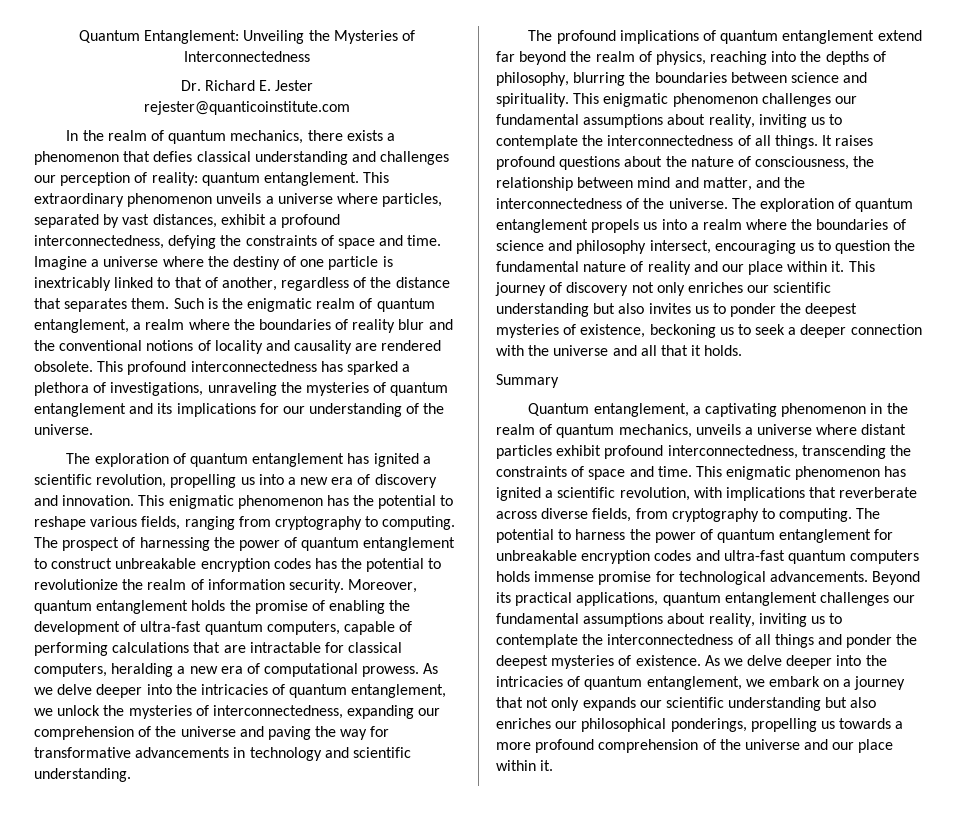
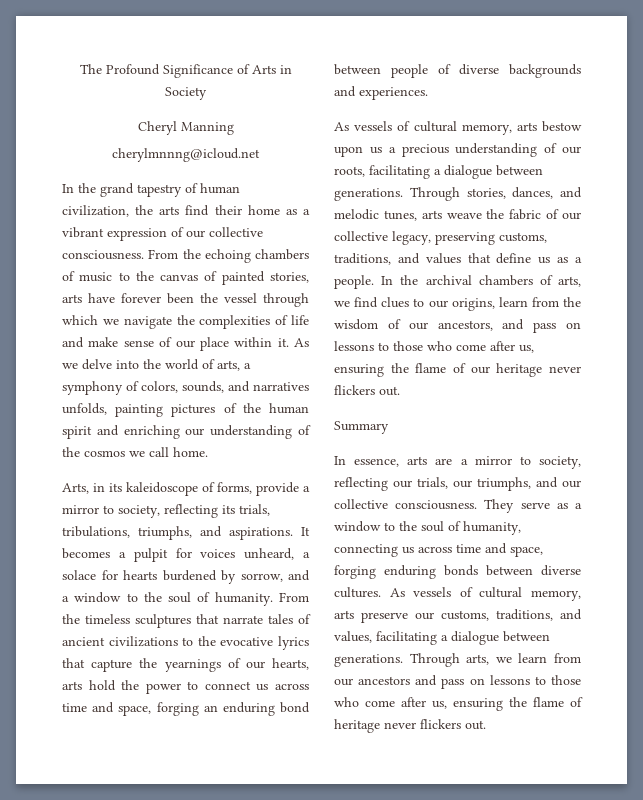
[79,30,415,44] [184,51,310,62] [180,80,314,91] [144,101,350,115] [66,130,395,144] [34,151,450,165] [34,172,390,186] [34,193,443,207] [34,214,341,228] [34,235,442,249] [34,256,393,270] [34,277,450,291] [34,298,435,312] [34,319,453,333] [34,340,442,354] [34,361,411,375] [34,382,449,396] [34,403,445,417] [34,424,93,435] [66,453,431,467] [34,474,437,488] [34,495,454,509] [34,516,456,530] [34,537,456,551] [34,558,442,572] [34,579,418,593] [34,600,411,614] [34,621,413,635] [34,642,403,656] [34,663,439,677] [34,684,447,698] [34,705,441,719] [34,726,390,740] [34,747,411,761] [34,768,131,782] [528,30,922,44] [496,51,886,65] [496,72,868,86] [496,93,857,107] [496,114,843,128] [496,135,874,149] [496,156,875,170] [496,177,806,191] [496,198,914,212] [496,219,906,233] [496,240,916,254] [496,261,875,275] [495,282,832,296] [496,303,858,317] [496,324,922,338] [496,345,743,356] [496,374,559,388] [528,403,908,417] [496,424,907,438] [496,445,911,459] [496,466,907,480] [496,487,918,501] [496,508,881,522] [496,529,894,543] [496,550,920,564] [496,571,921,585] [496,592,916,606] [496,613,843,627] [496,634,918,648] [496,655,887,669] [496,676,906,690] [496,697,877,711] [496,718,904,732] [496,739,894,753] [496,760,554,771] Quantum Entanglement: Unveiling the Mysteries of Interconnectedness // Dr. Richard E. Jester // rejester@quanticoinstitute.com // In the realm of quantum mechanics, there exists a phenomenon that defies classical understanding and challenges our perception of reality: quantum entanglement. This extraordinary phenomenon unveils a universe where particles, separated by vast distances, exhibit a profound interconnectedness, defying the constraints of space and time. Imagine a universe where the destiny of one particle is inextricably linked to that of another, regardless of the distance that separates them. Such is the enigmatic realm of quantum entanglement, a realm where the boundaries of reality blur and the conventional notions of locality and causality are rendered obsolete. This profound interconnectedness has sparked a plethora of investigations, unraveling the mysteries of quantum entanglement and its implications for our understanding of the universe. // The exploration of quantum entanglement has ignited a scientific revolution, propelling us into a new era of discovery and innovation. This enigmatic phenomenon has the potential to reshape various fields, ranging from cryptography to computing. The prospect of harnessing the power of quantum entanglement to construct unbreakable encryption codes has the potential to revolutionize the realm of information security. Moreover, quantum entanglement holds the promise of enabling the development of ultra-fast quantum computers, capable of performing calculations that are intractable for classical computers, heralding a new era of computational prowess. As we delve deeper into the intricacies of quantum entanglement, we unlock the mysteries of interconnectedness, expanding our comprehension of the universe and paving the way for transformative advancements in technology and scientific understanding. // The profound implications of quantum entanglement extend far beyond the realm of physics, reaching into the depths of philosophy, blurring the boundaries between science and spirituality. This enigmatic phenomenon challenges our fundamental assumptions about reality, inviting us to contemplate the interconnectedness of all things. It raises profound questions about the nature of consciousness, the relationship between mind and matter, and the interconnectedness of the universe. The exploration of quantum entanglement propels us into a realm where the boundaries of science and philosophy intersect, encouraging us to question the fundamental nature of reality and our place within it. This journey of discovery not only enriches our scientific understanding but also invites us to ponder the deepest mysteries of existence, beckoning us to seek a deeper connection with the universe and all that it holds. // Summary // Quantum entanglement, a captivating phenomenon in the realm of quantum mechanics, unveils a universe where distant particles exhibit profound interconnectedness, transcending the constraints of space and time. This enigmatic phenomenon has ignited a scientific revolution, with implications that reverberate across diverse fields, from cryptography to computing. The potential to harness the power of quantum entanglement for unbreakable encryption codes and ultra-fast quantum computers holds immense promise for technological advancements. Beyond its practical applications, quantum entanglement challenges our fundamental assumptions about reality, inviting us to contemplate the interconnectedness of all things and ponder the deepest mysteries of existence. As we delve deeper into the intricacies of quantum entanglement, we embark on a journey that not only expands our scientific understanding but also enriches our philosophical ponderings, propelling us towards a more profound comprehension of the universe and our place within it. -> [79,64,292,78] [165,87,207,100] [137,121,234,135] [112,148,260,162] [62,183,240,197] [62,205,310,217] [62,227,263,241] [62,249,309,263] [62,271,309,285] [62,293,309,307] [62,315,309,329] [62,337,309,351] [62,359,251,371] [62,381,309,395] [62,403,309,417] [62,425,311,439] [62,447,208,457] [62,482,310,496] [62,504,270,518] [62,526,310,540] [62,548,310,562] [62,570,310,584] [62,592,309,606] [62,614,311,628] [62,636,309,650] [62,658,309,672] [62,680,309,694] [62,702,310,716] [334,64,581,78] [334,86,428,100] [334,121,582,135] [334,143,581,157] [334,165,543,179] [334,187,582,201] [334,209,581,221] [334,231,547,245] [334,253,582,265] [334,275,581,289] [334,297,581,311] [334,319,581,333] [334,341,534,353] [334,363,581,377] [334,385,400,396] [334,421,389,434] [334,456,581,469] [334,477,581,491] [334,499,582,513] [334,521,521,535] [334,543,543,557] [334,565,581,579] [334,587,581,601] [334,609,582,623] [334,631,550,645] [334,653,581,667] [334,675,581,689] [334,697,583,711] [334,719,486,733] The Profound Significance of Arts in Society // Cheryl Manning // cherylmnnng@icloud.net // In the grand tapestry of human civilization, the arts find their home as a vibrant expression of our collective consciousness. From the echoing chambers of music to the canvas of painted stories, arts have forever been the vessel through which we navigate the complexities of life and make sense of our place within it. As we delve into the world of arts, a symphony of colors, sounds, and narratives unfolds, painting pictures of the human spirit and enriching our understanding of the cosmos we call home. // Arts, in its kaleidoscope of forms, provide a mirror to society, reflecting its trials, tribulations, triumphs, and aspirations. It becomes a pulpit for voices unheard, a solace for hearts burdened by sorrow, and a window to the soul of humanity. From the timeless sculptures that narrate tales of ancient civilizations to the evocative lyrics that capture the yearnings of our hearts, arts hold the power to connect us across time and space, forging an enduring bond between people of diverse backgrounds and experiences. // As vessels of cultural memory, arts bestow upon us a precious understanding of our roots, facilitating a dialogue between generations. Through stories, dances, and melodic tunes, arts weave the fabric of our collective legacy, preserving customs, traditions, and values that define us as a people. In the archival chambers of arts, we find clues to our origins, learn from the wisdom of our ancestors, and pass on lessons to those who come after us, ensuring the flame of our heritage never flickers out. // Summary // In essence, arts are a mirror to society, reflecting our trials, our triumphs, and our collective consciousness. They serve as a window to the soul of humanity, connecting us across time and space, forging enduring bonds between diverse cultures. As vessels of cultural memory, arts preserve our customs, traditions, and values, facilitating a dialogue between generations. Through arts, we learn from our ancestors and pass on lessons to those who come after us, ensuring the flame of heritage never flickers out.

